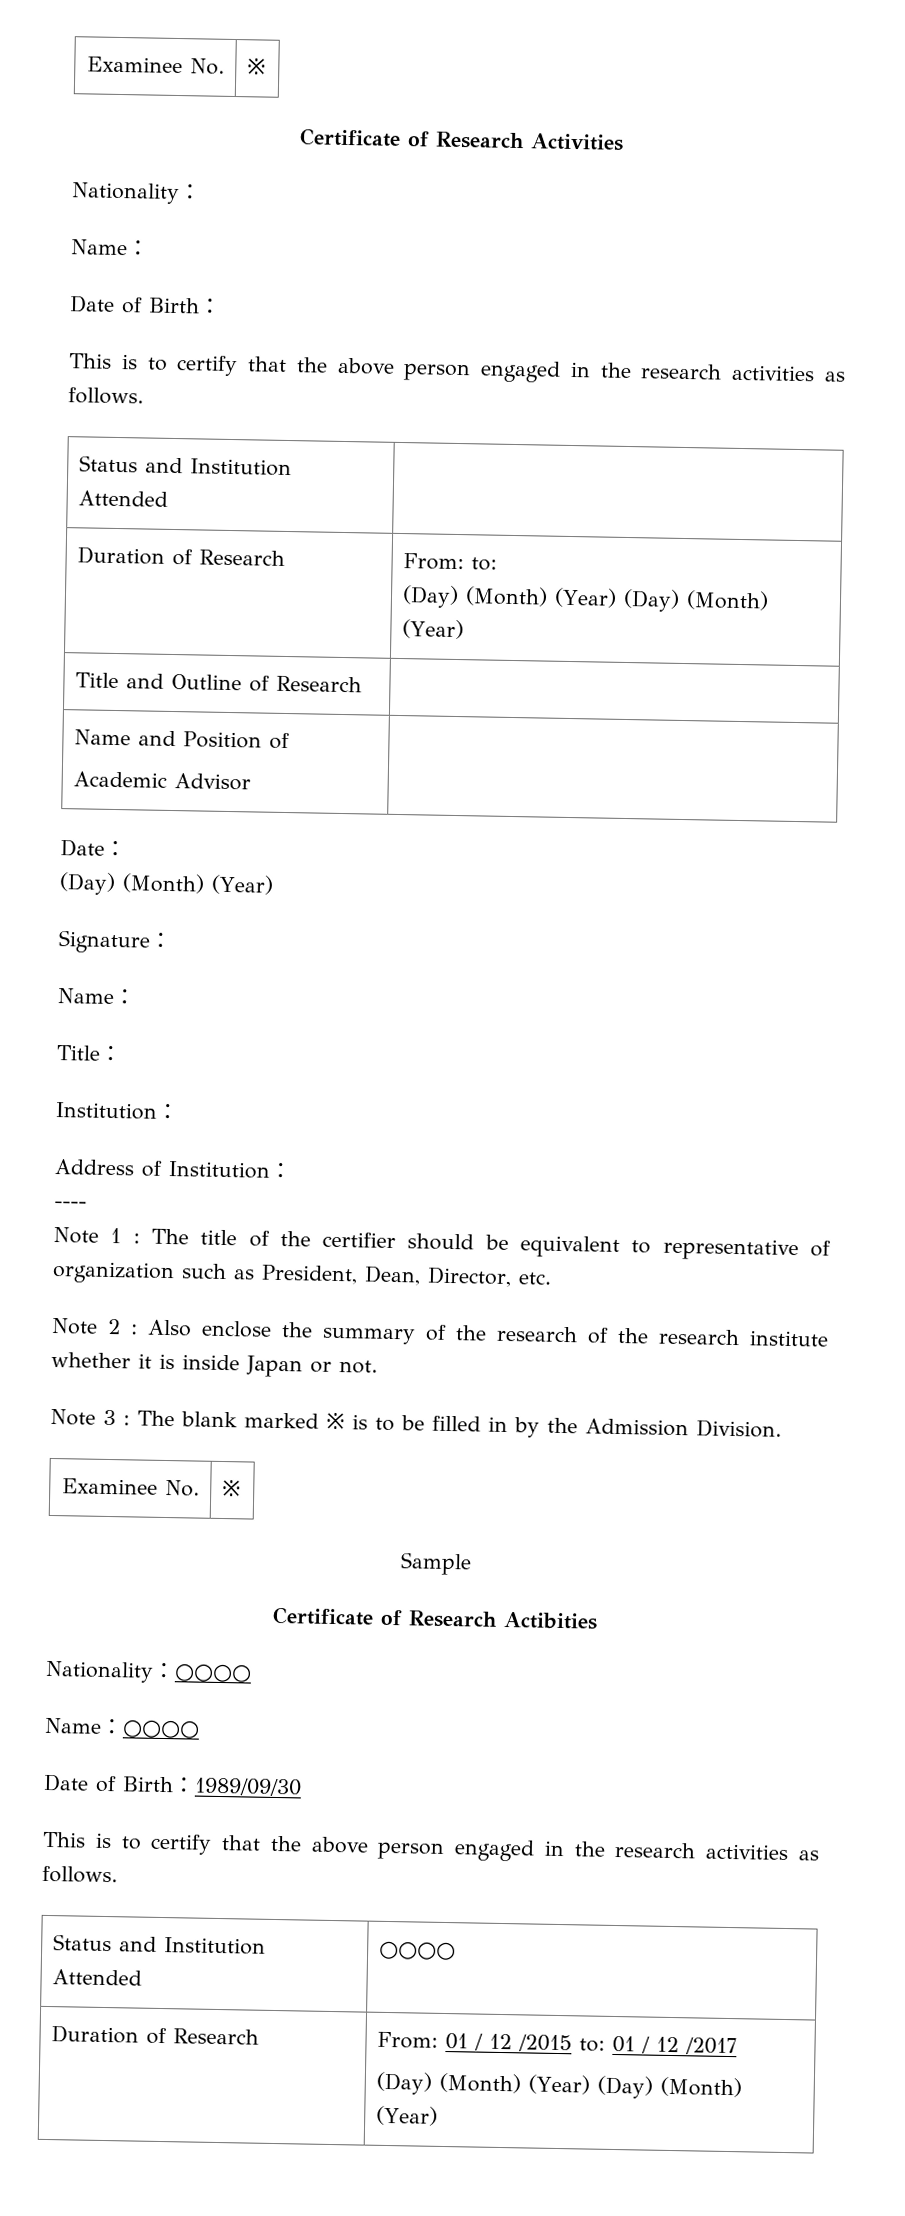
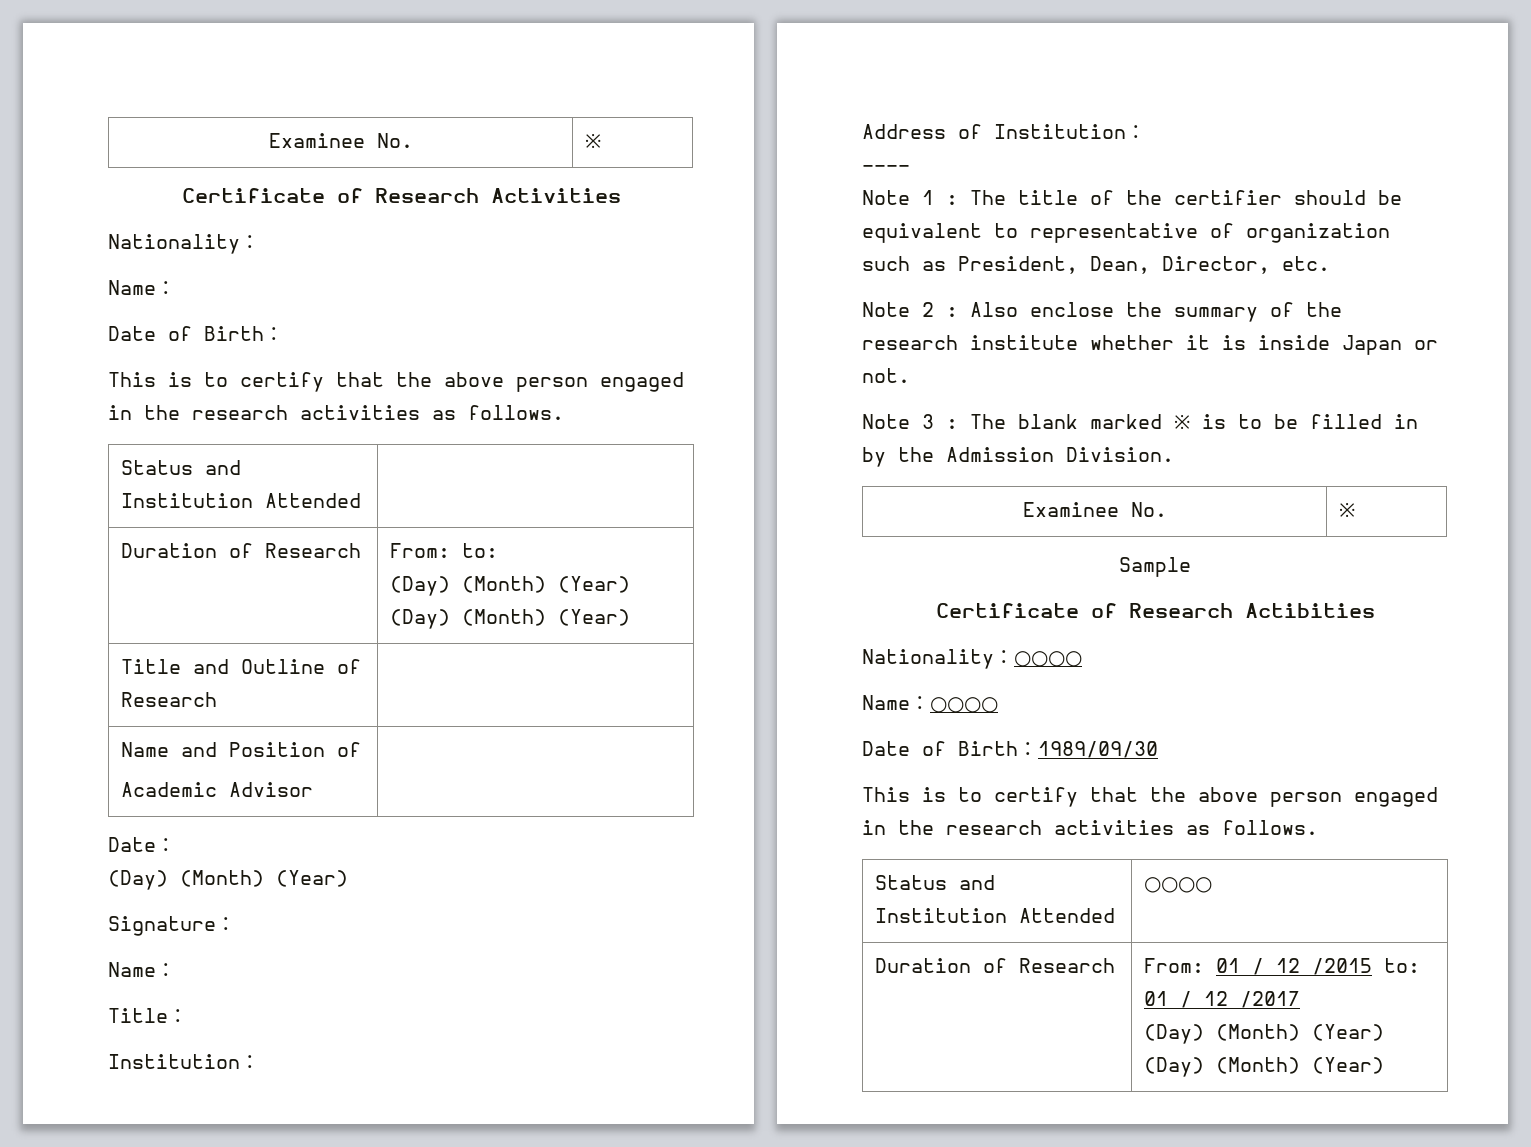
[587,1327,740,1346] of the research -> (958, 342) none

